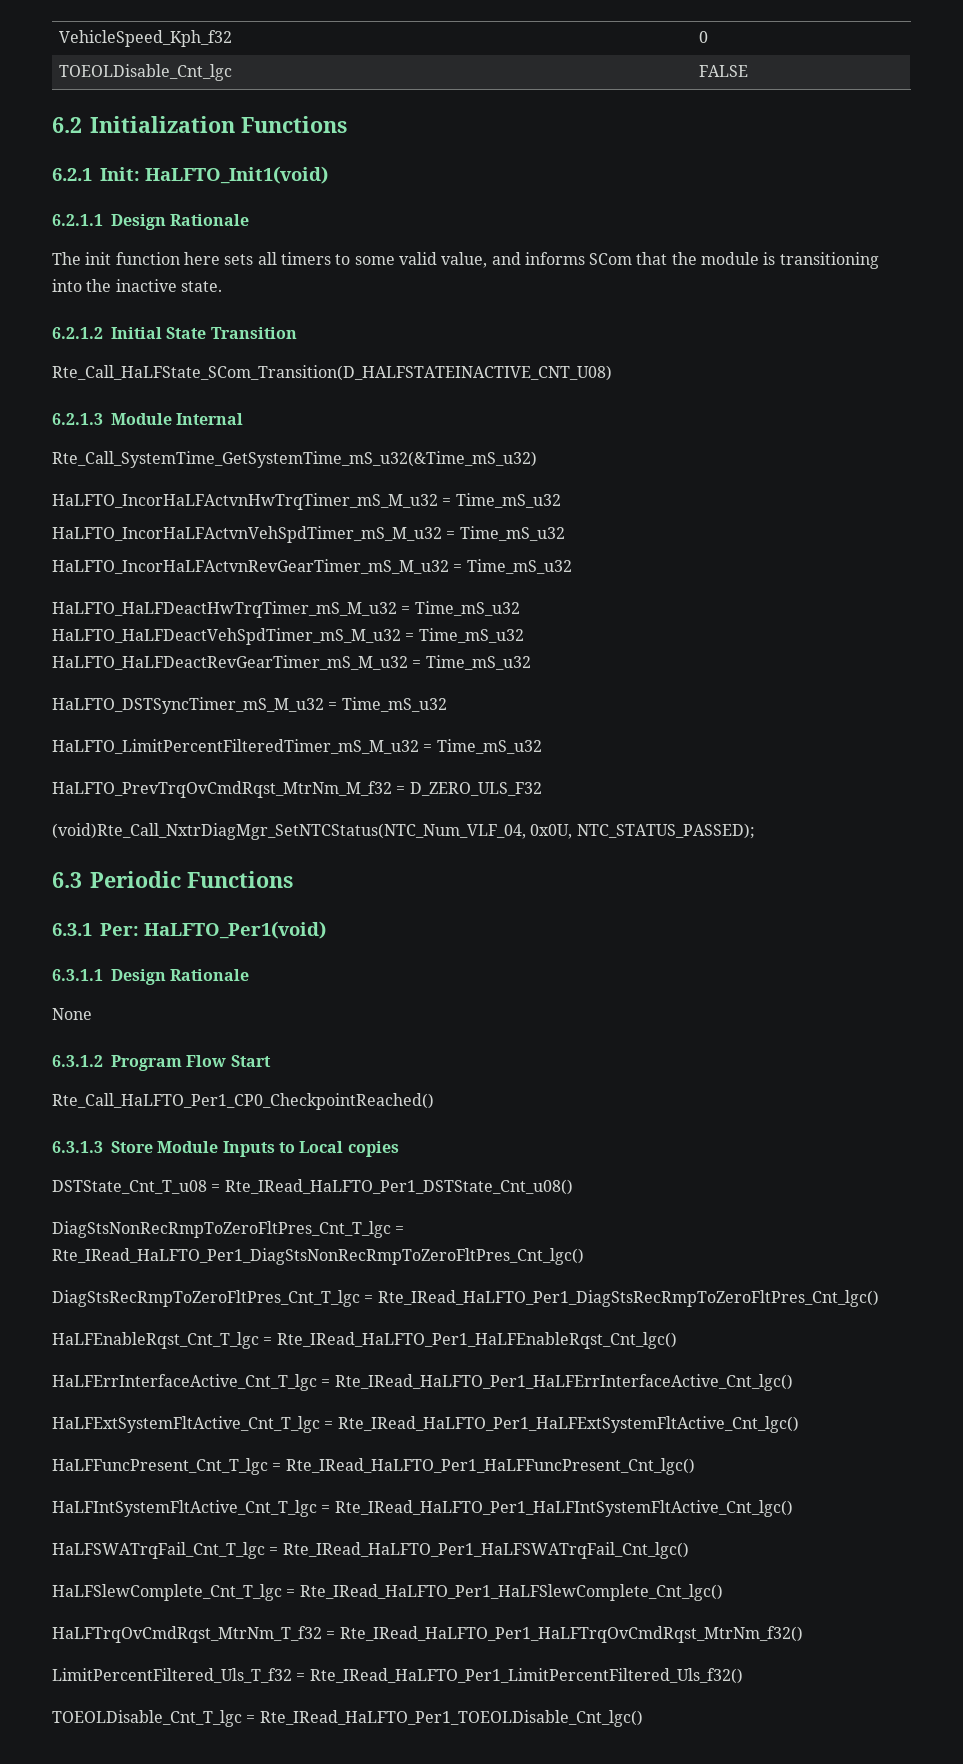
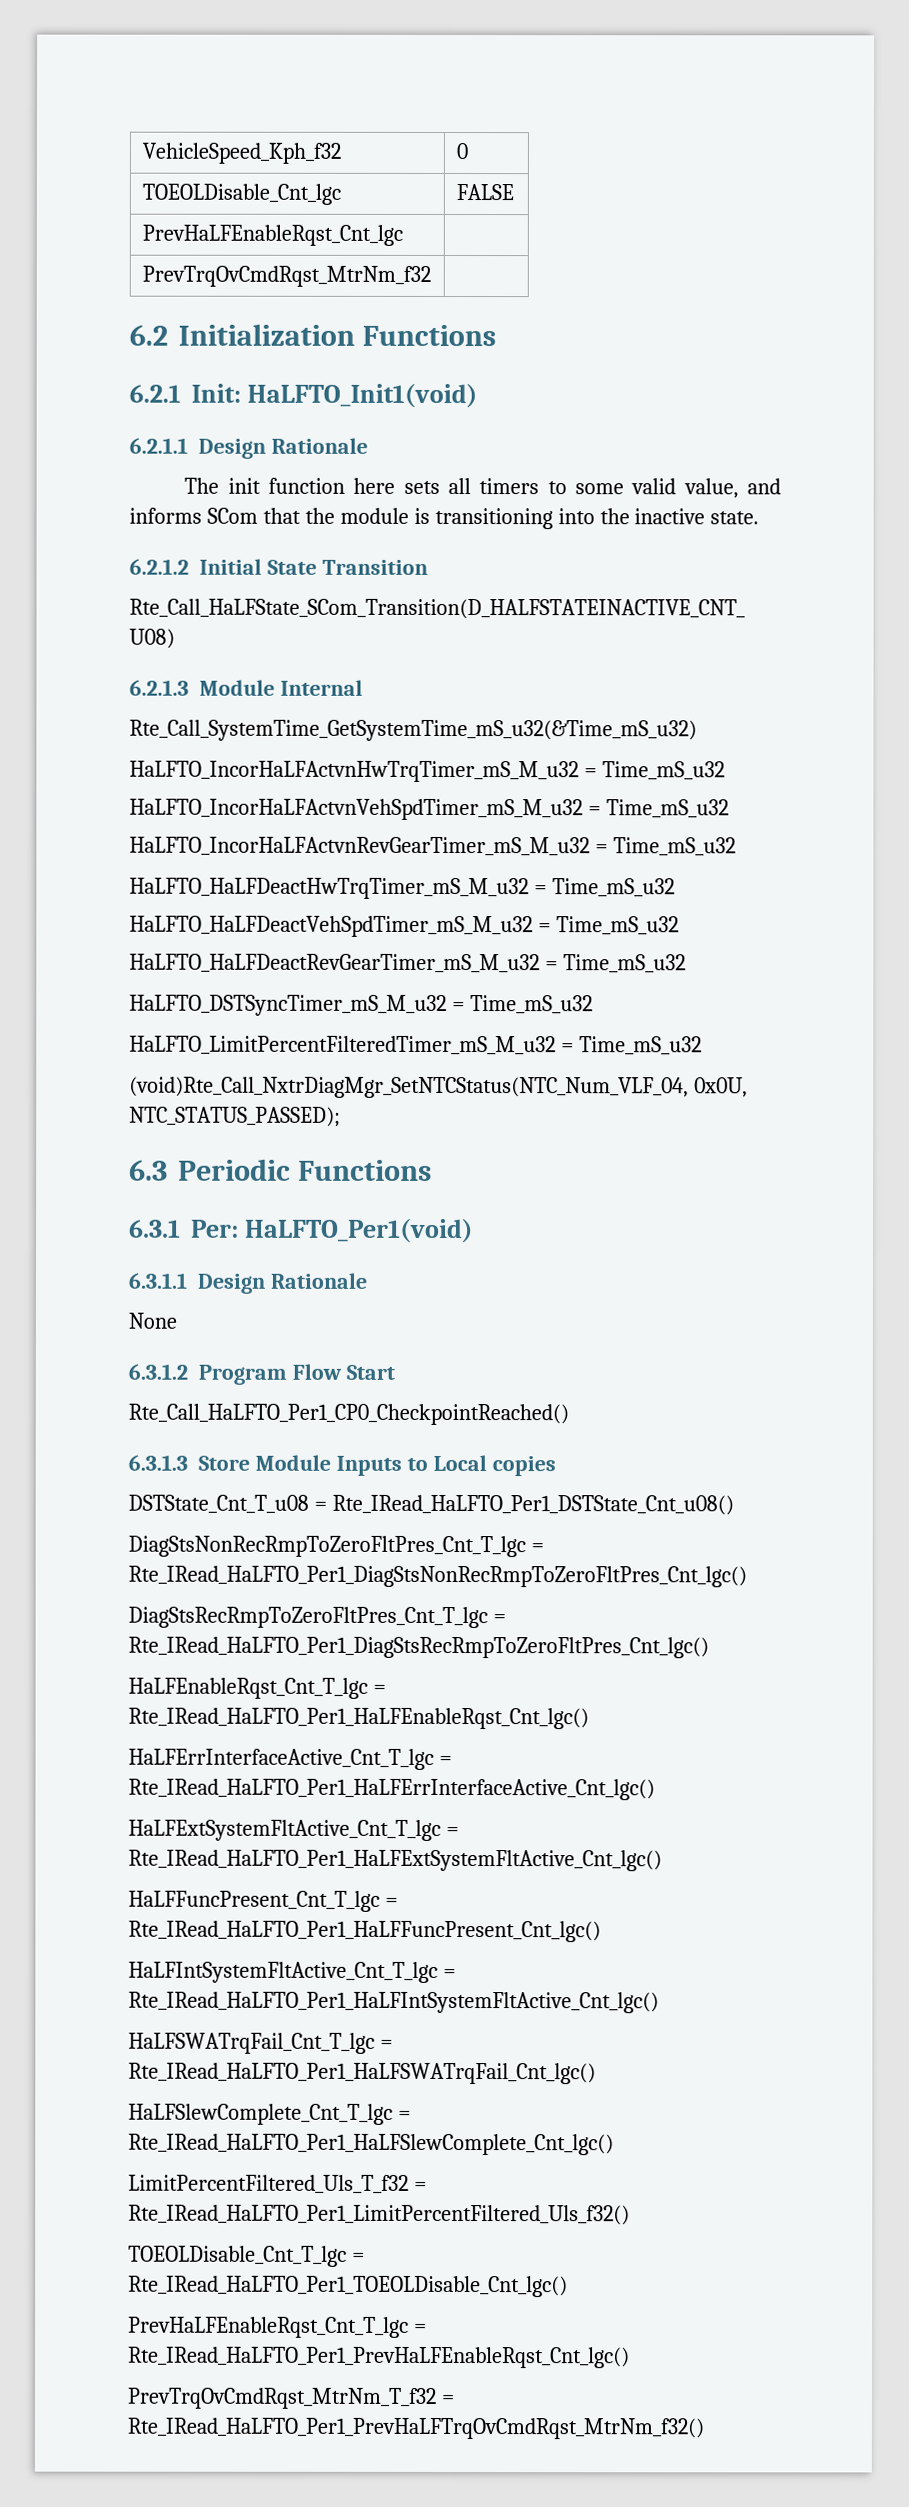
(748, 71) none -> [141,224,403,246] [141,265,431,287] // PrevHaLFEnableRqst_Cnt_lgc | // PrevTrqOvCmdRqst_MtrNm_f32 |
[52,781,542,798] // HaLFTO_PrevTrqOvCmdRqst_MtrNm_M_f32 = D_ZERO_ULS_F32 -> (702, 1046) none
[52,1626,803,1643] // HaLFTrqOvCmdRqst_MtrNm_T_f32 = Rte_IRead_HaLFTO_Per1_HaLFTrqOvCmdRqst_MtrNm_f32() -> (614, 2144) none
(643, 1718) none -> [128,2316,427,2338] [128,2346,630,2369] [127,2387,455,2409] [127,2417,704,2440] // PrevHaLFEnableRqst_Cnt_T_lgc = Rte_IRead_HaLFTO_Per1_PrevHaLFEnableRqst_Cnt_lgc() // PrevTrqOvCmdRqst_MtrNm_T_f32 = Rte_IRead_HaLFTO_Per1_PrevHaLFTrqOvCmdRqst_MtrNm_f32()

